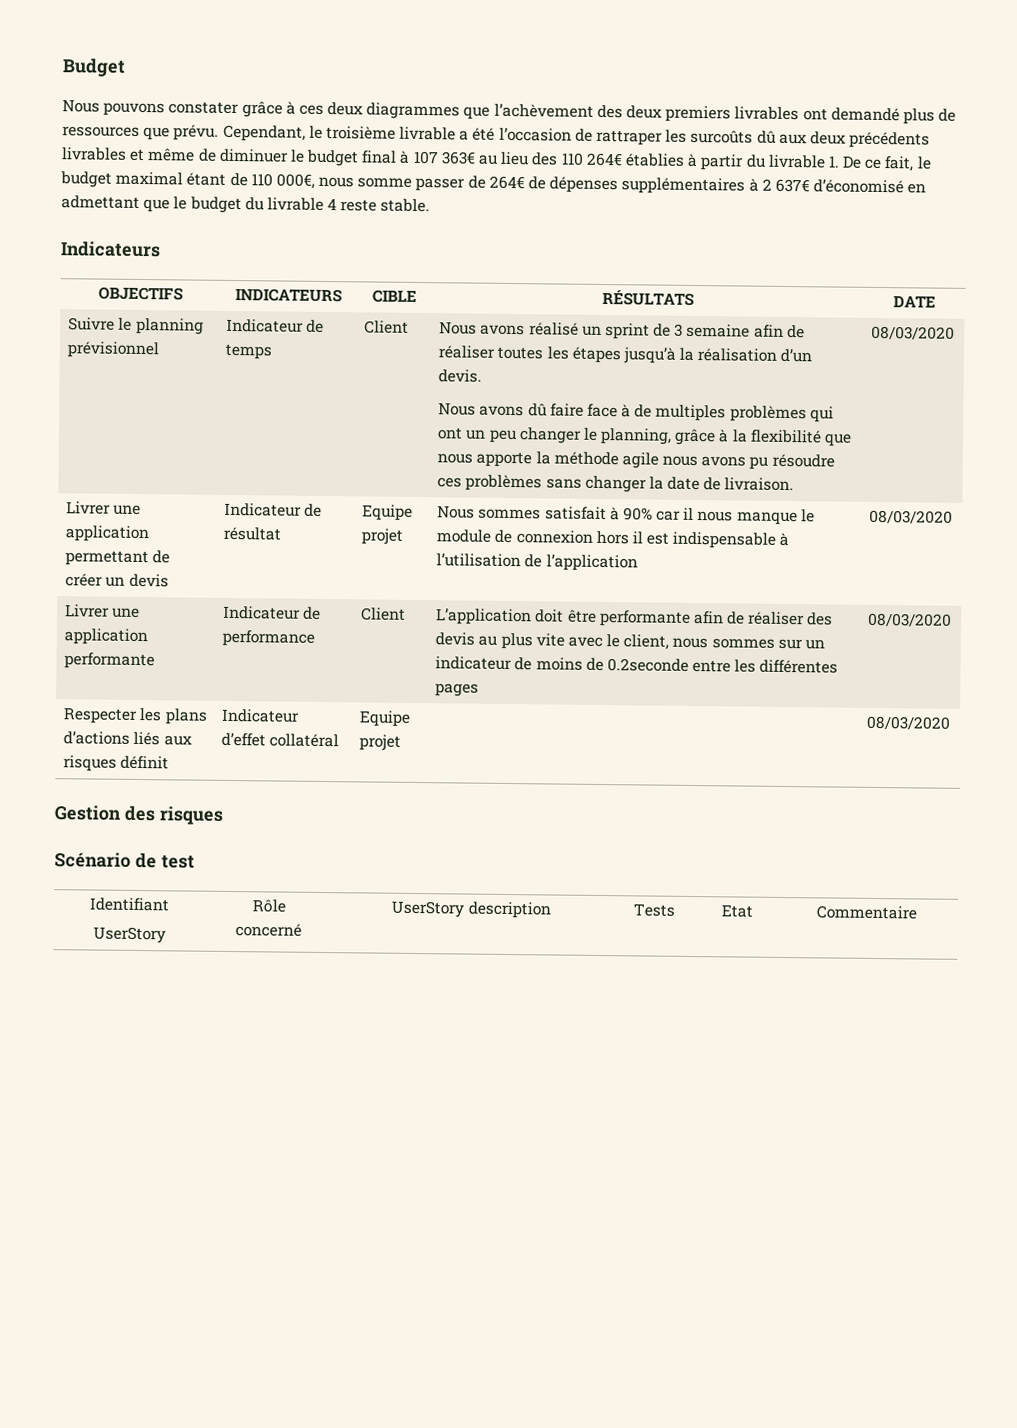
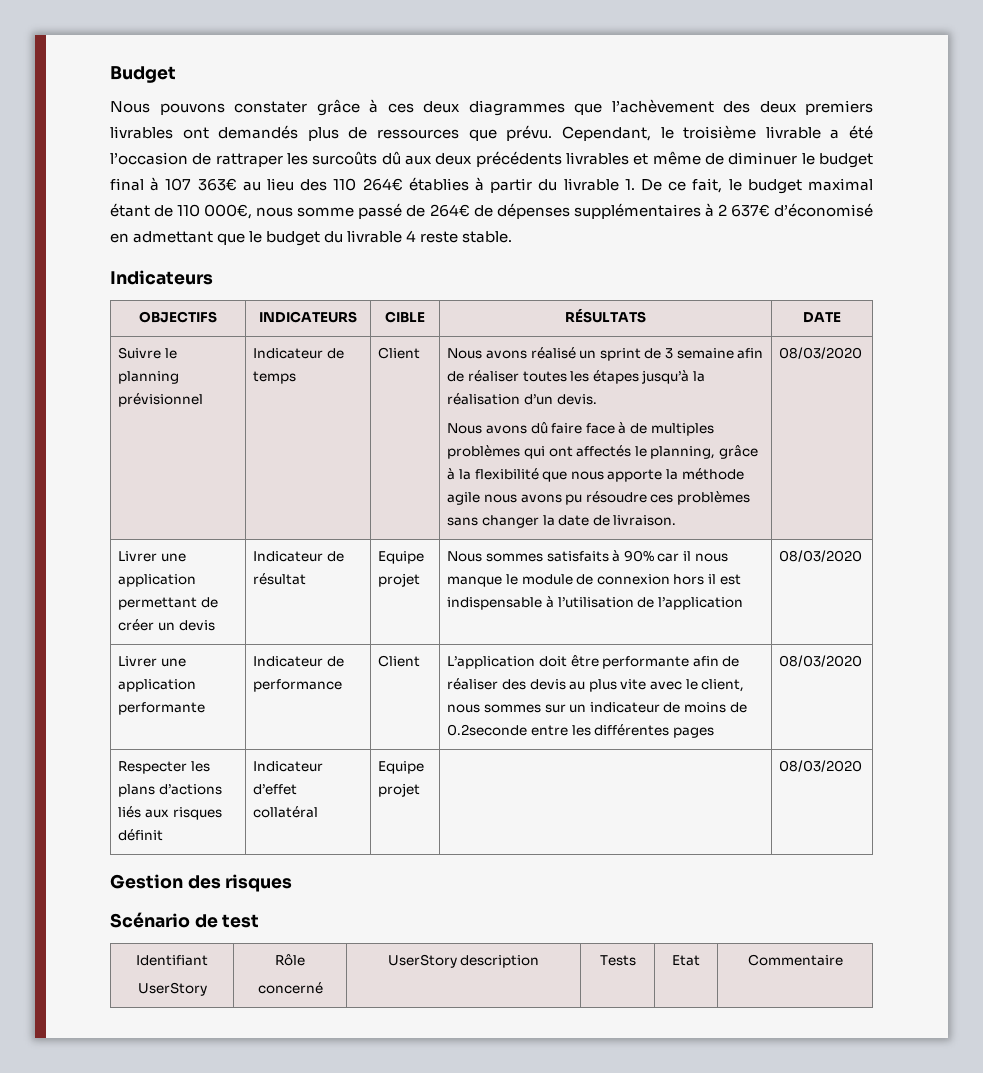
[830,107,900,122] demandé -> [218,125,299,139] demandés
[415,177,466,192] passer -> [358,203,403,219] passé
[465,427,582,444] un peu changer -> [576,445,632,457] affectés
[544,506,607,521] satisfait -> [546,551,609,562] satisfaits

